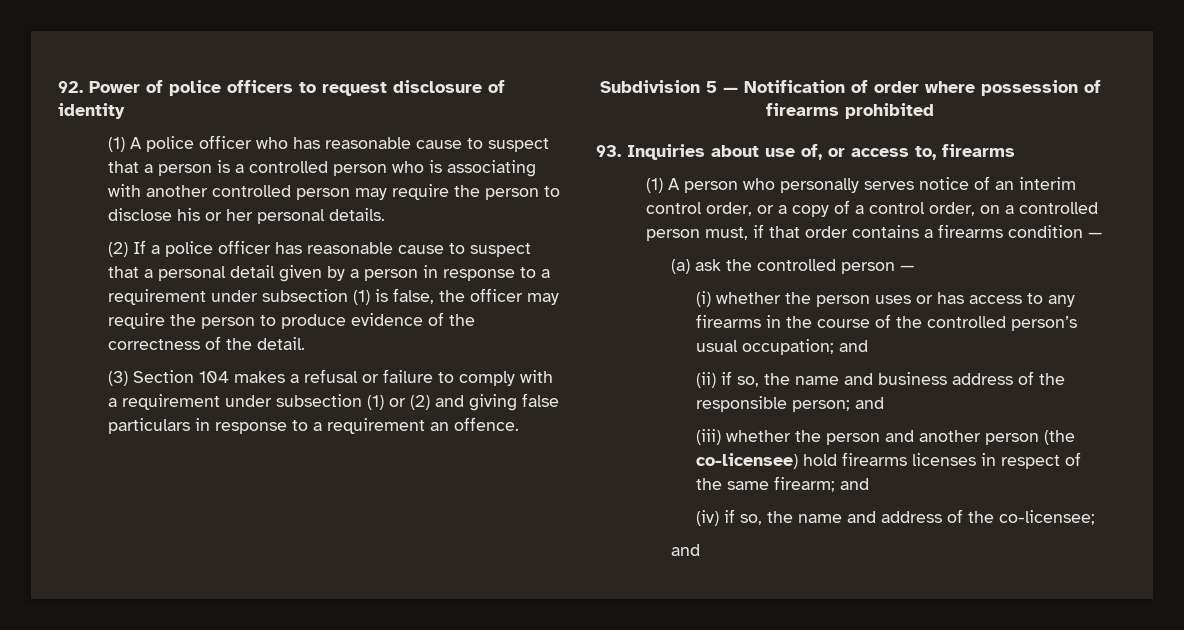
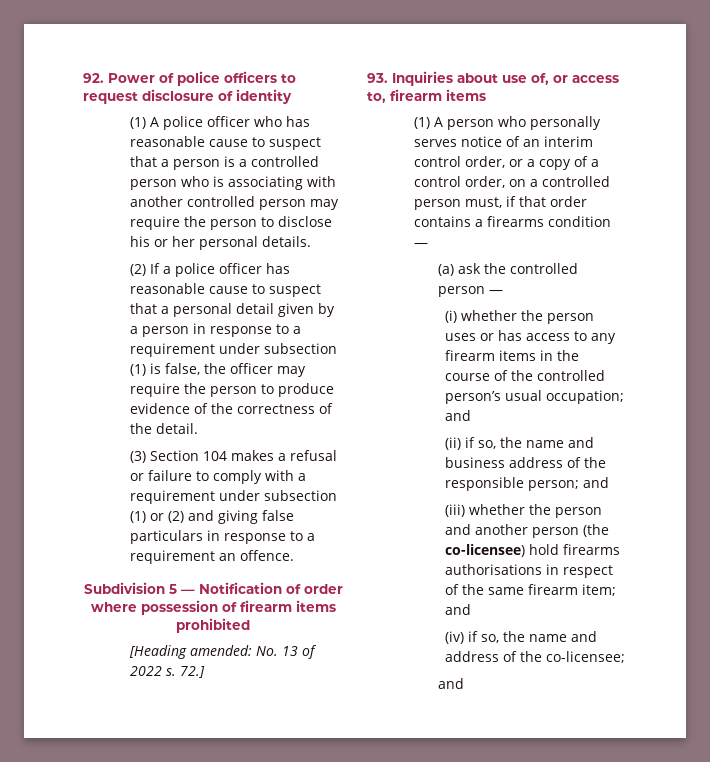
[766,103,839,116] firearms -> [239,600,336,612] firearm items
(934, 111) none -> [129,645,318,659] [130,666,206,678] // [Heading amended: No. 13 of 2022 s. 72.]
[942,144,1015,157] firearms -> [390,89,486,101] firearm items
[695,314,761,328] firearms -> [445,350,536,361] firearm items
[911,453,976,466] licenses -> [445,564,542,575] authorisations
[773,476,835,492] firearm; -> [528,584,616,596] firearm item;

